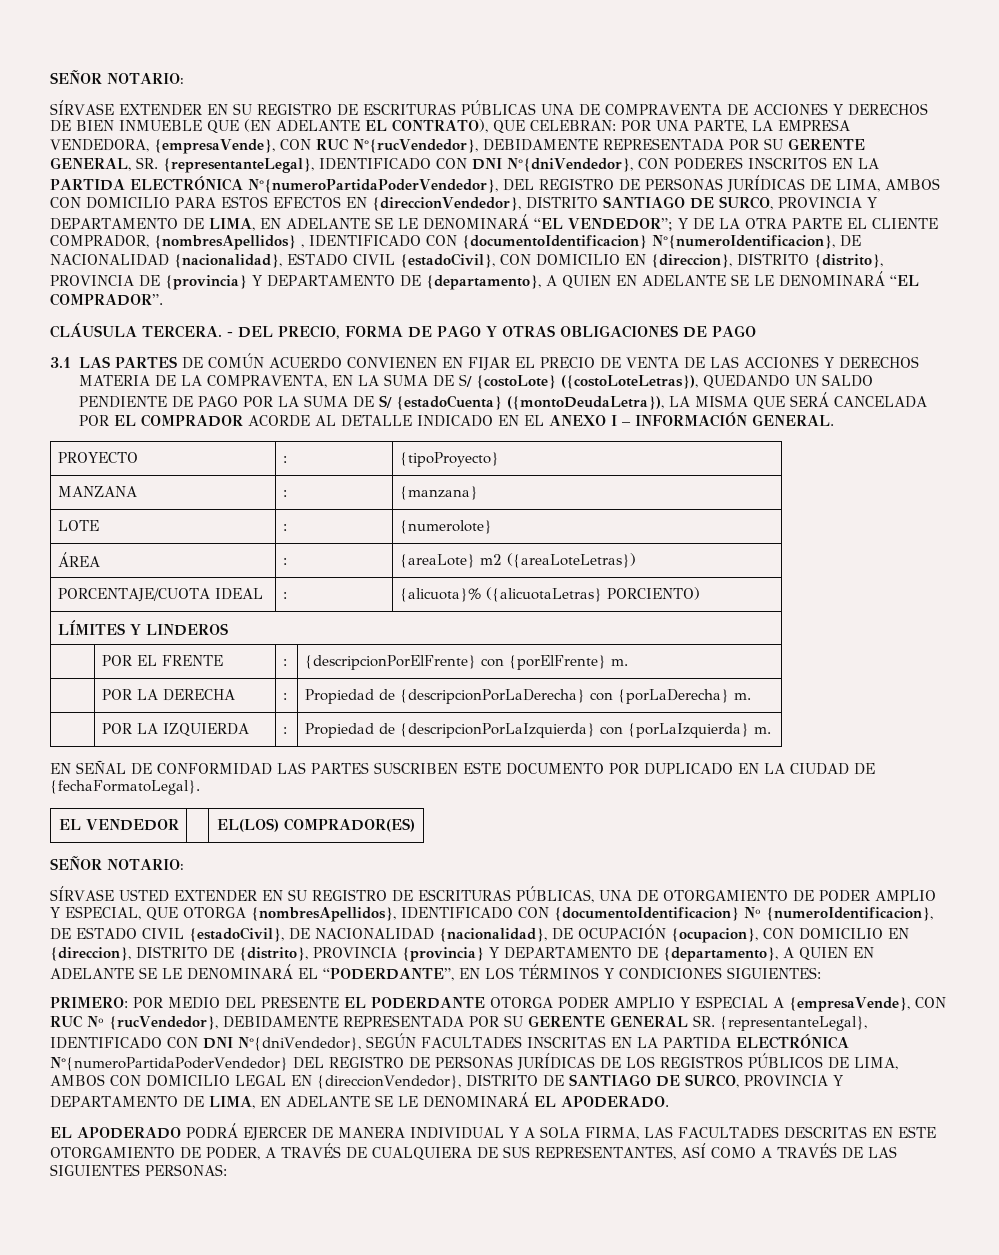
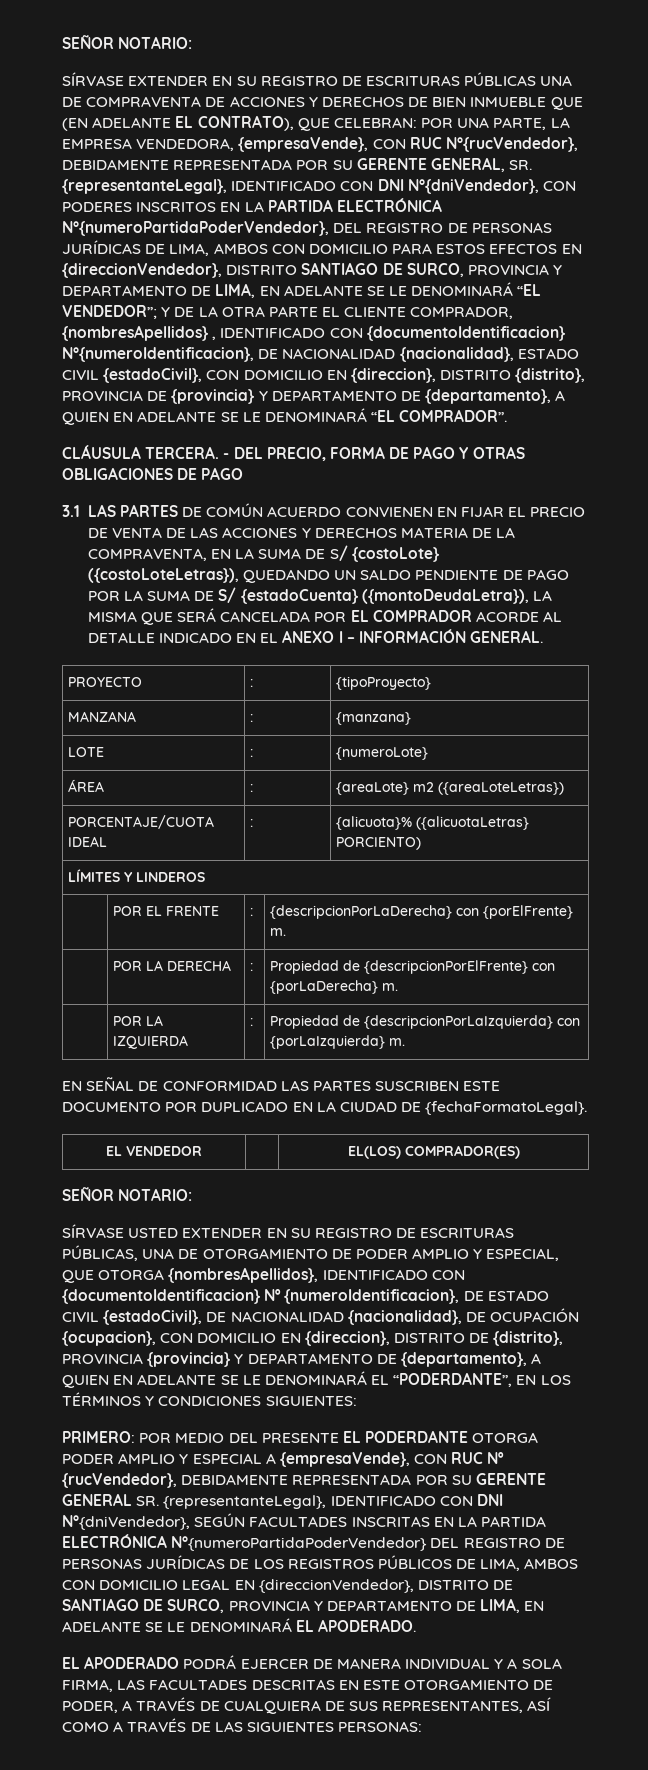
[399,520,492,534] {numerolote} -> [336,747,429,760] {numeroLote}
[304,655,476,670] {descripcionPorElFrente} -> [270,905,453,919] {descripcionPorLaDerecha}
[399,689,585,704] {descripcionPorLaDerecha} -> [364,960,529,974] {descripcionPorElFrente}

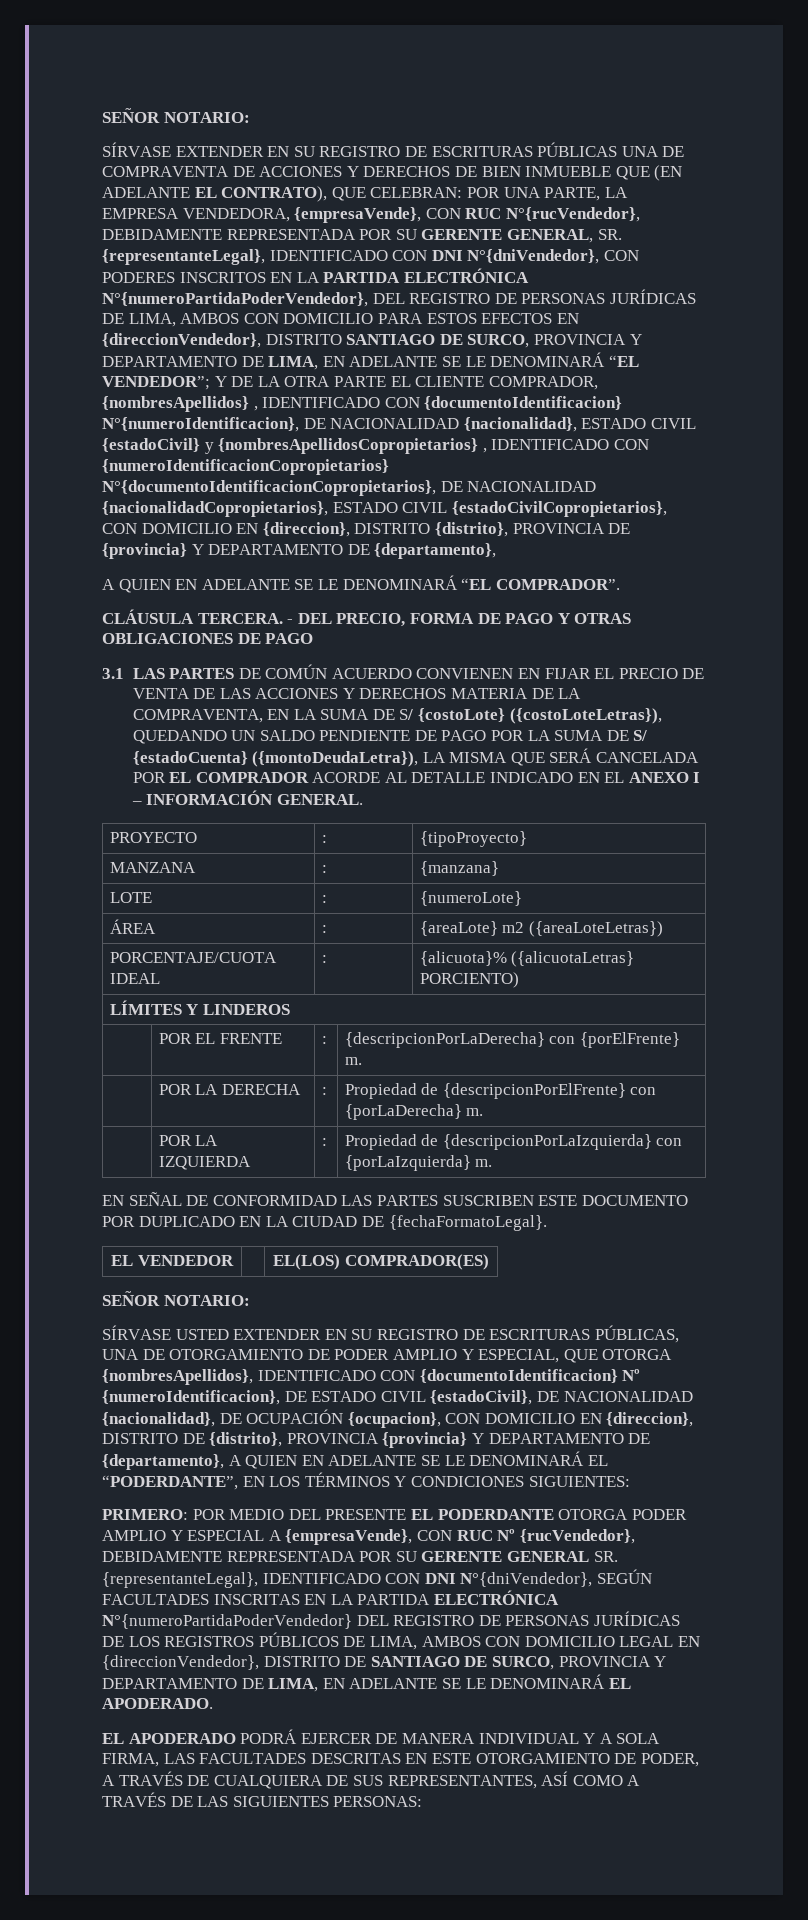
[103,368,203,383] {estadoCivil}, -> [102,438,649,454] [102,459,389,475] [102,480,597,496] [102,501,667,517] {estadoCivil} y {nombresApellidosCopropietarios} , IDENTIFICADO CON {numeroIdentificacionCopropietarios} N°{documentoIdentificacionCopropietarios}, DE NACIONALIDAD {nacionalidadCopropietarios}, ESTADO CIVIL {estadoCivilCopropietarios},
(552, 396) none -> (497, 551) //

